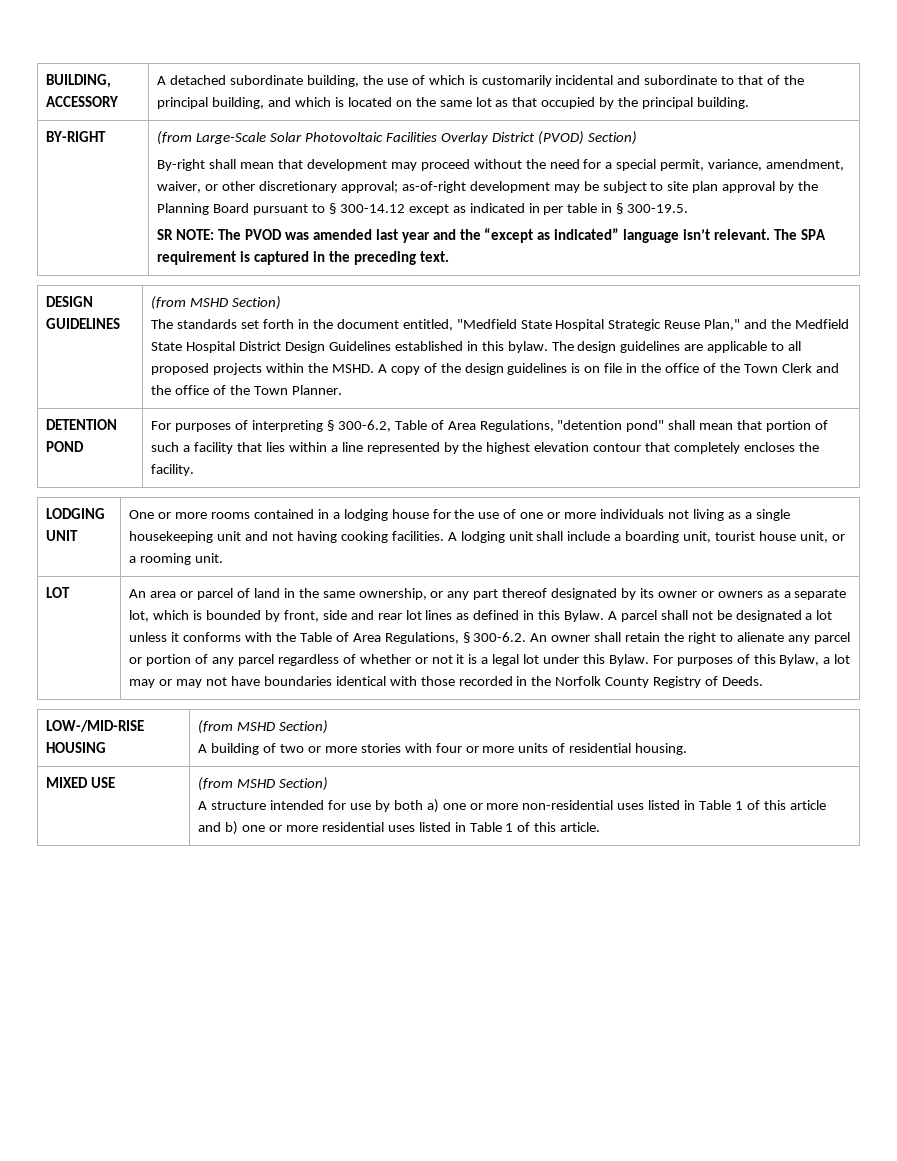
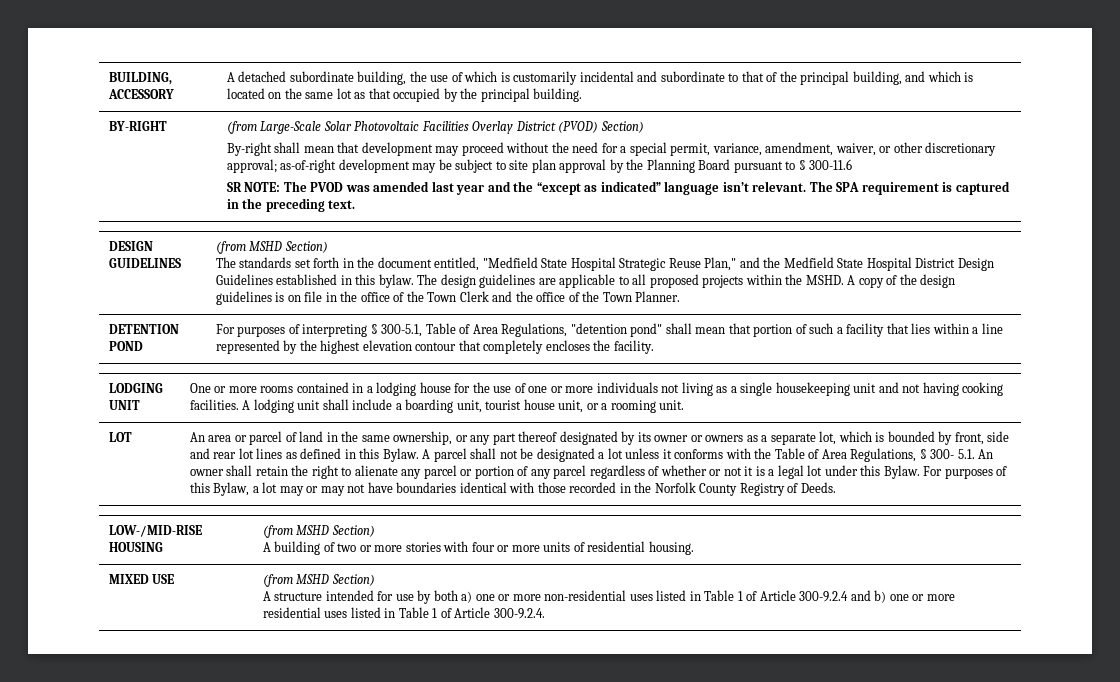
[339,203,689,215] 300-14.12 except as indicated in per table in § 300-19.5. -> [809,159,853,170] 300-11.6
[337,420,391,432] 300-6.2, -> [381,324,423,337] 300-5.1,
[473,632,527,642] 300-6.2. -> [930,449,975,459] 300- 5.1.
[763,800,826,810] this article -> [759,590,849,602] Article 300-9.2.4
[534,822,601,832] this article. -> [454,607,545,619] Article 300-9.2.4.

